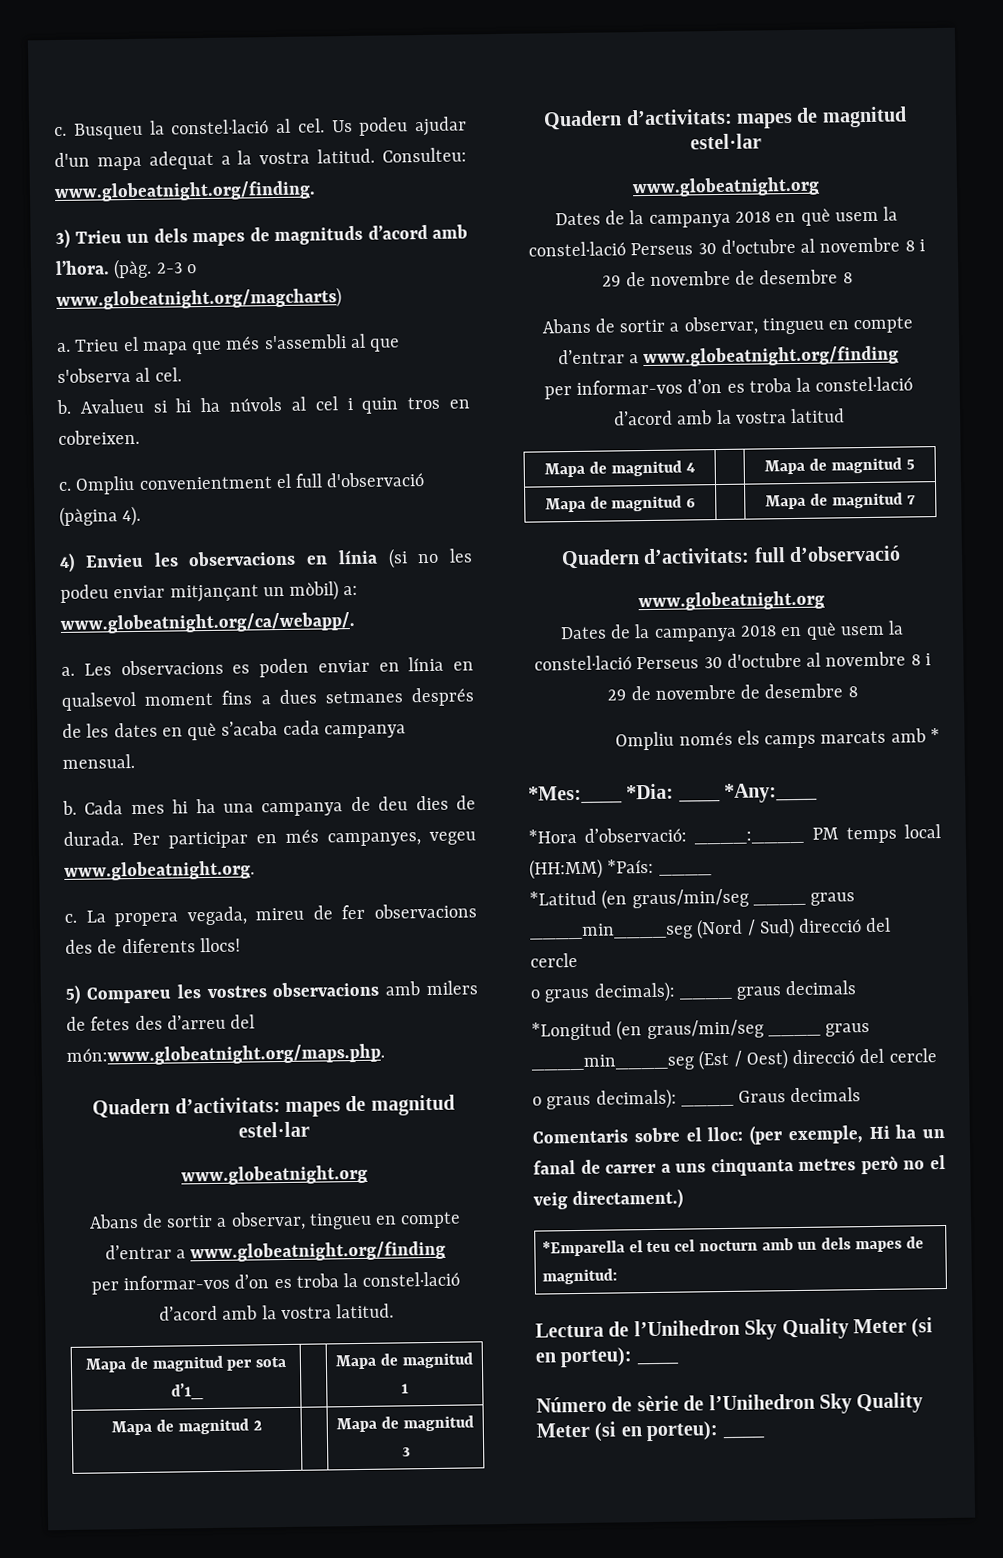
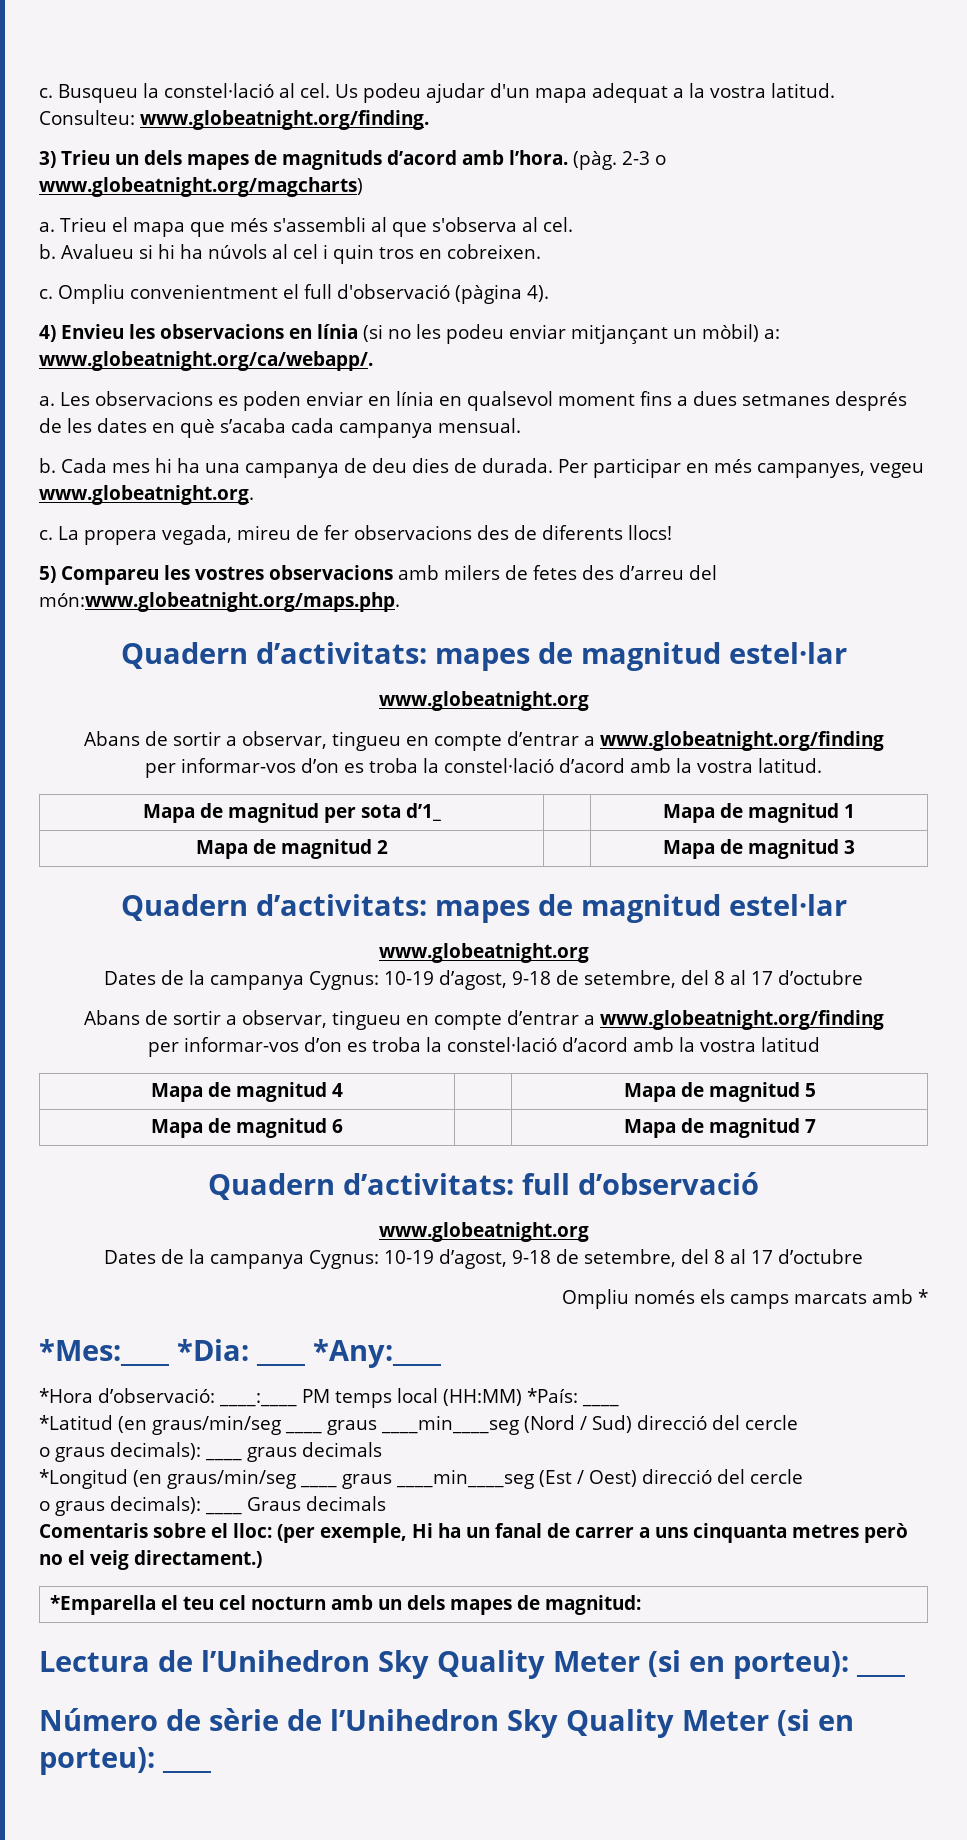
[735,206,899,226] [528,237,925,257] [602,269,853,287] 2018 en què usem la constel·lació Perseus 30 d'octubre al novembre 8 i 29 de novembre de desembre 8 -> [309,970,863,990] Cygnus: 10-19 d’agost, 9-18 de setembre, del 8 al 17 d’octubre
[740,620,905,640] [534,651,931,671] [607,683,858,701] 2018 en què usem la constel·lació Perseus 30 d'octubre al novembre 8 i 29 de novembre de desembre 8 -> [309,1249,863,1269] Cygnus: 10-19 d’agost, 9-18 de setembre, del 8 al 17 d’octubre

